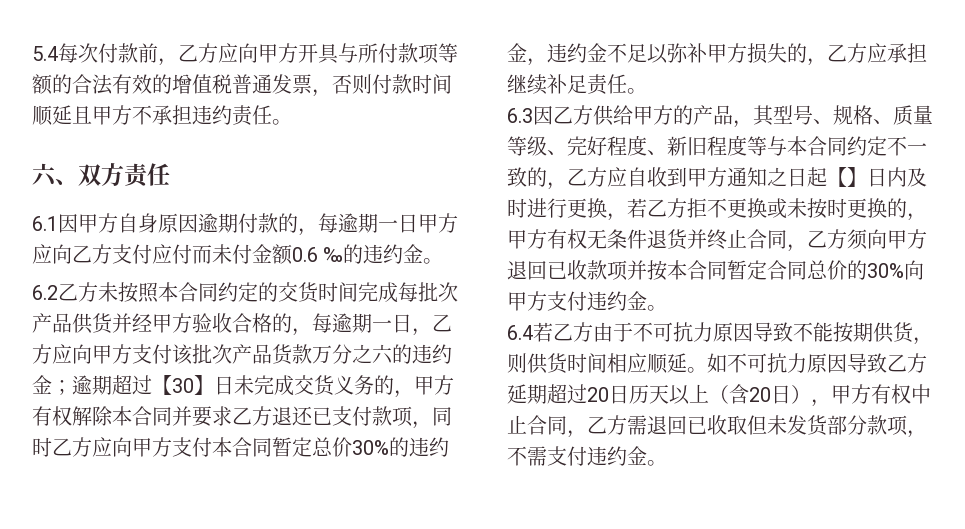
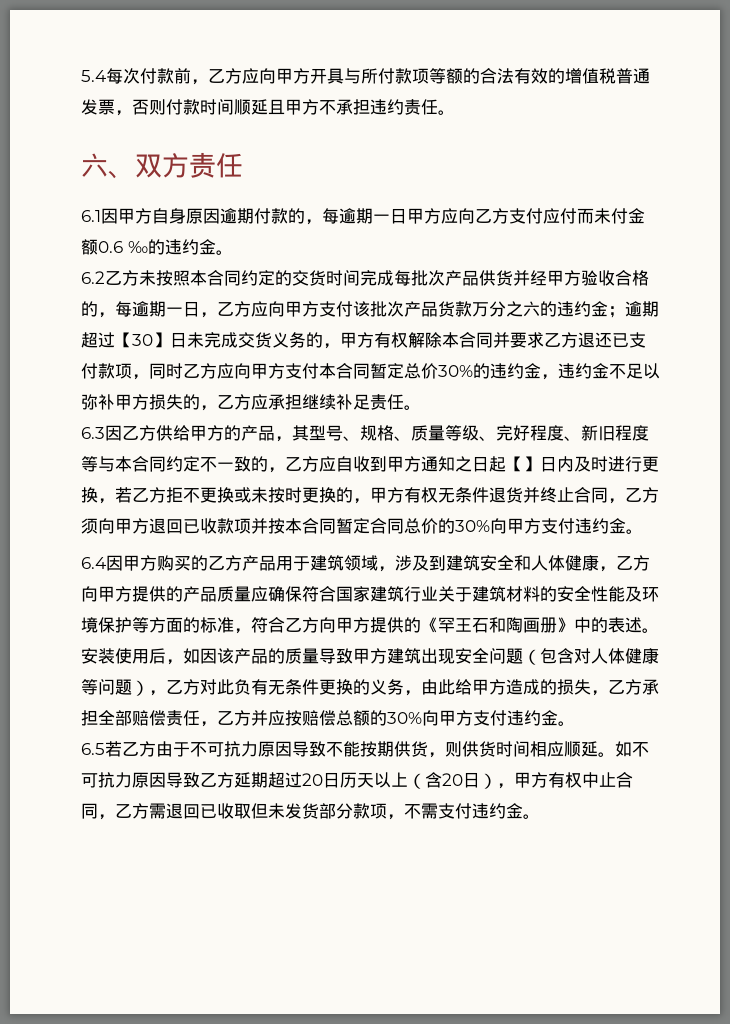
(533, 332) none -> [106,555,650,572] [81,586,659,602] [81,617,659,634] [81,648,659,665] [81,679,659,696] [81,710,575,727] [81,743,105,755] 因甲方购买的乙方产品用于建筑领域，涉及到建筑安全和人体健康，乙方向甲方提供的产品质量应确保符合国家建筑行业关于建筑材料的安全性能及环境保护等方面的标准，符合乙方向甲方提供的《罕王石和陶画册》中的表述。安装使用后，如因该产品的质量导致甲方建筑出现安全问题（包含对人体健康等问题），乙方对此负有无条件更换的义务，由此给甲方造成的损失，乙方承担全部赔偿责任，乙方并应按赔偿总额的30%向甲方支付违约金。 // 6.5

